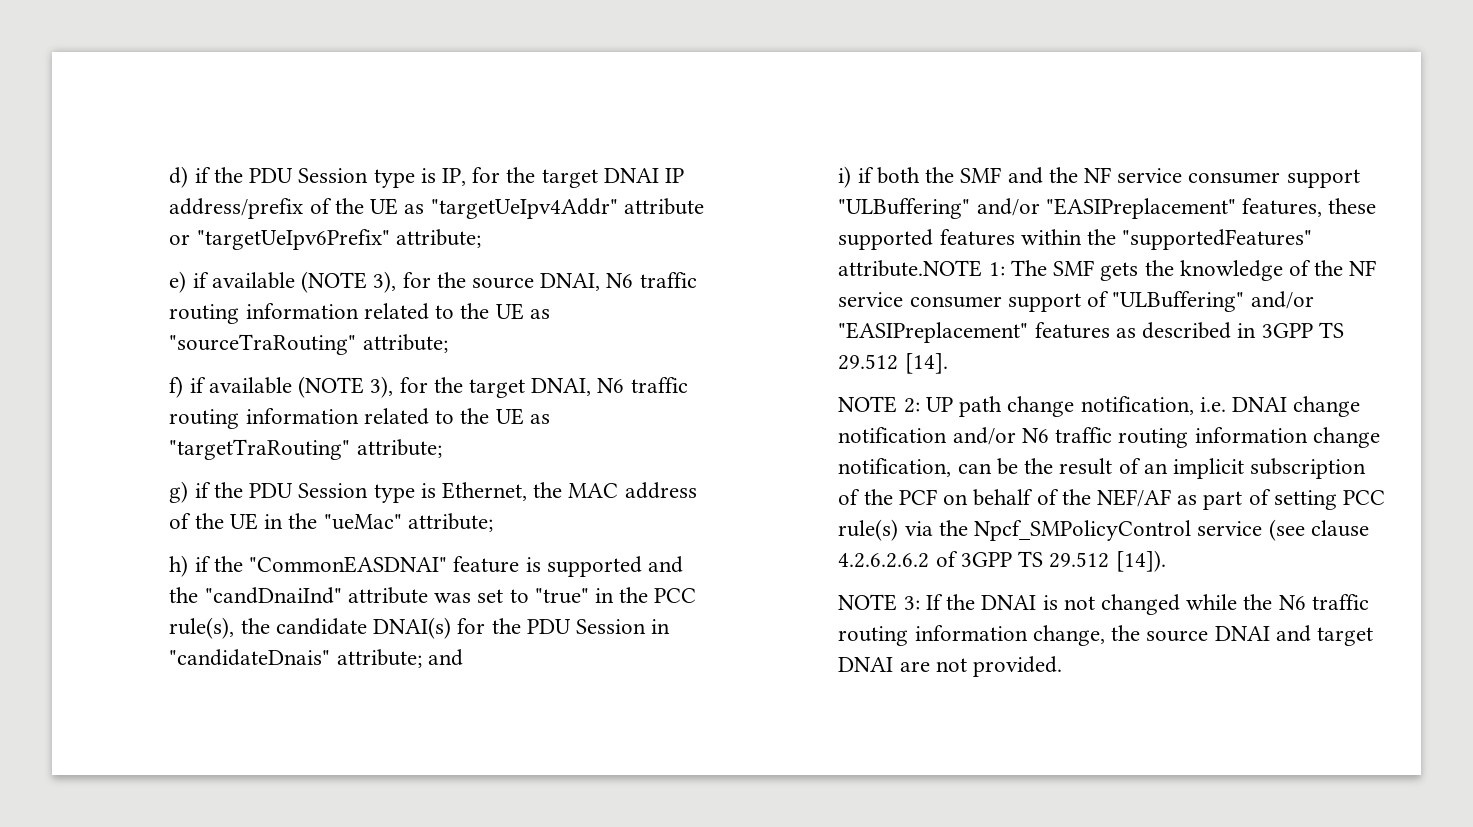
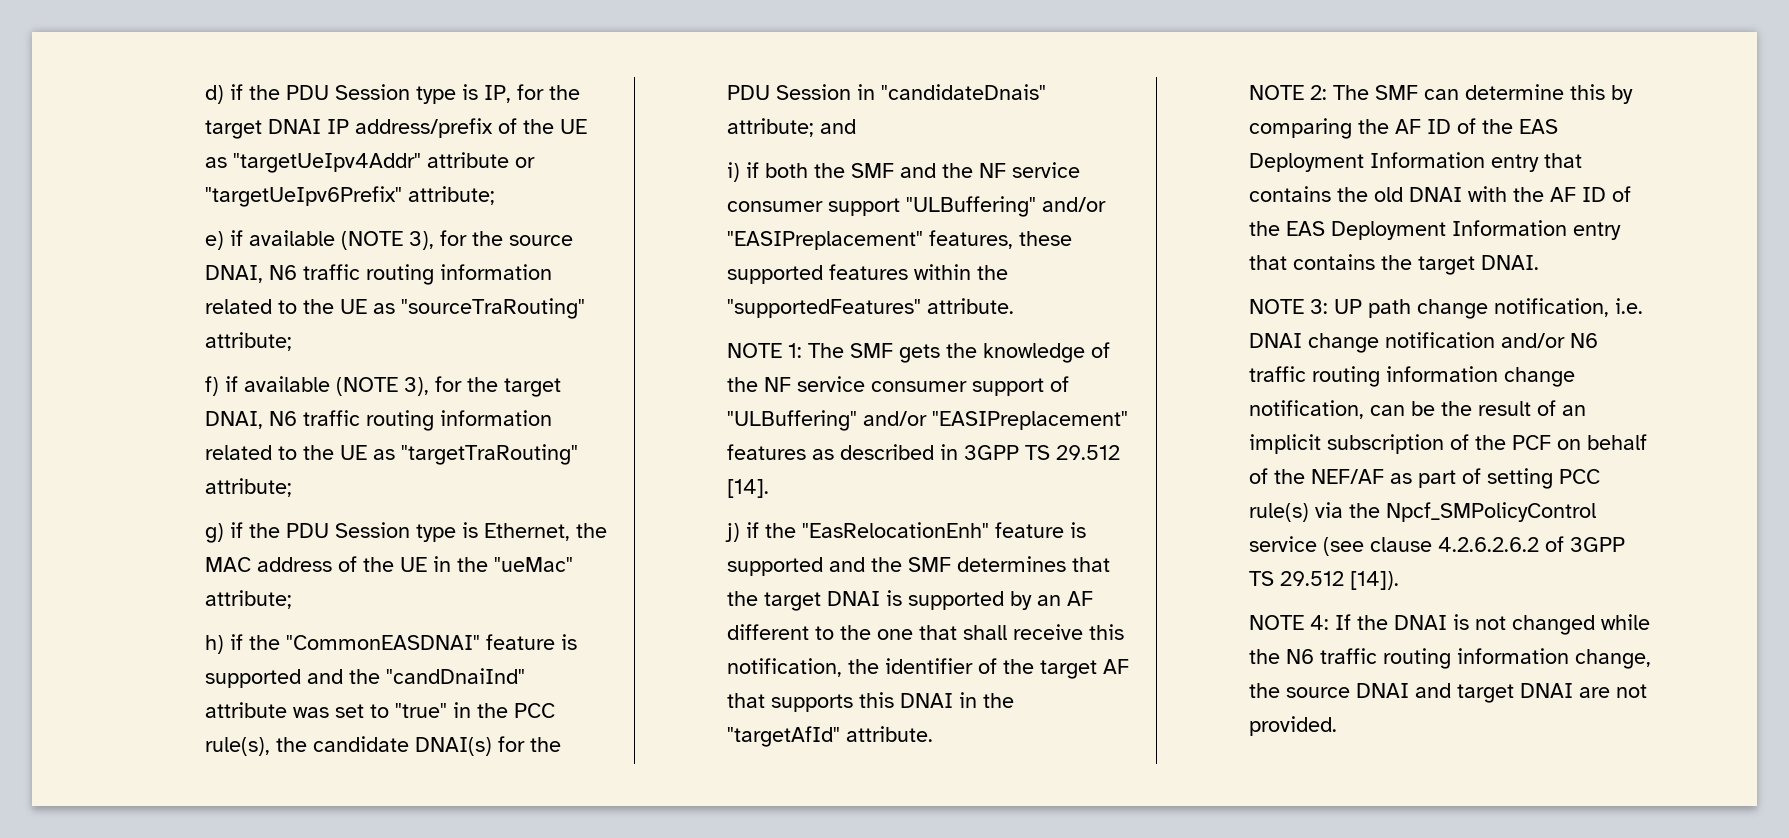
[838,260,983,277] attribute.NOTE -> [926,298,1014,314] [726,343,782,358] attribute. // NOTE
[838,396,920,413] NOTE 2: -> [724,522,1086,542] [726,556,1110,576] [726,590,1093,611] [726,624,1124,640] [726,658,1129,679] [726,692,1014,712] [726,726,933,747] [1248,84,1633,104] [1248,118,1558,139] [1248,152,1582,172] [1248,186,1631,202] [1248,220,1621,240] [1248,254,1539,275] [1248,299,1328,314] j) if the "EasRelocationEnh" feature is supported and the SMF determines that the target DNAI is supported by an AF different to the one that shall receive this notification, the identifier of the target AF that supports this DNAI in the "targetAfId" attribute. // NOTE 2: The SMF can determine this by comparing the AF ID of the EAS Deployment Information entry that contains the old DNAI with the AF ID of the EAS Deployment Information entry that contains the target DNAI. // NOTE 3:
[903,596,920,610] 3: -> [1309,615,1329,630] 4:

